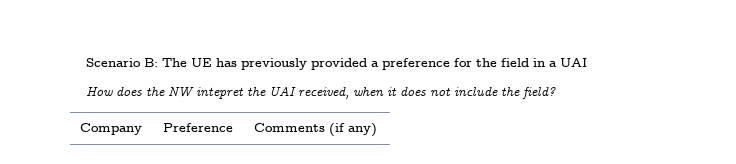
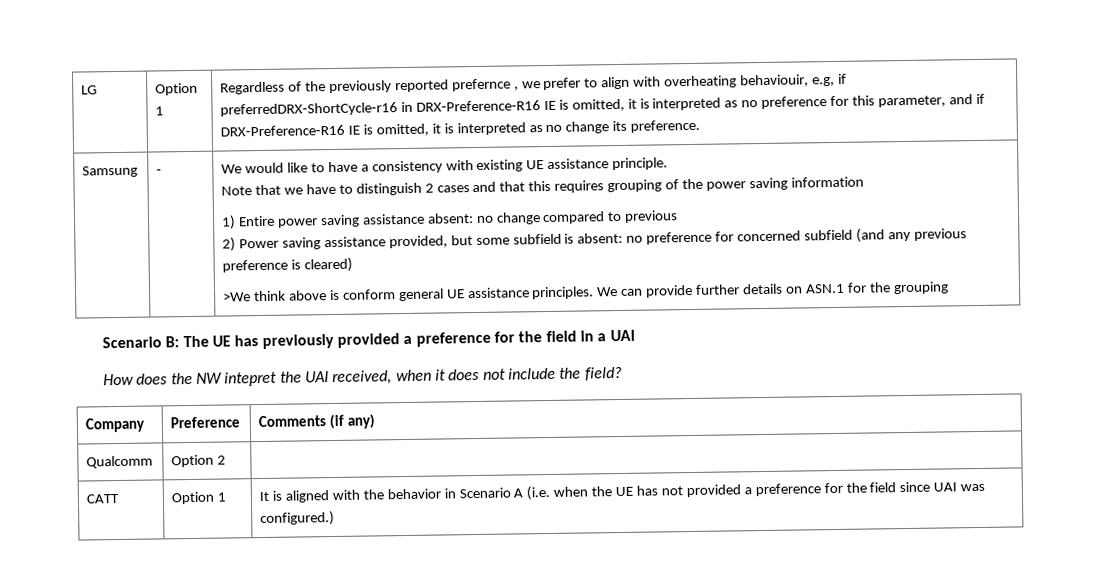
(86, 62) none -> [81,85,98,95] [155,82,199,96] [155,106,165,116] [220,73,847,95] [220,93,985,117] [220,119,701,137] [82,165,139,178] [156,169,163,175] [221,157,669,174] [221,176,864,196] [221,210,679,230] [222,228,967,252] [222,257,353,273] [223,281,949,302] LG | Option 1 | Regardless of the previously reported prefernce , we prefer to align with overheating behaviouir, e.g, if preferredDRX-ShortCycle-r16 in DRX-Preference-R16 IE is omitted, it is interpreted as no preference for this parameter, and if DRX-Preference-R16 IE is omitted, it is interpreted as no change its preference. // Samsung | - | We would like to have a consistency with existing UE assistance principle. // Note that we have to distinguish 2 cases and that this requires grouping of the power saving information // 1) Entire power saving assistance absent: no change compared to previous // 2) Power saving assistance provided, but some subfield is absent: no preference for concerned subfield (and any previous preference is cleared) // >We think above is conform general UE assistance principles. We can provide further details on ASN.1 for the grouping //
(378, 130) none -> [86,455,154,469] [171,454,227,468] [86,493,120,504] [171,491,227,505] [259,481,986,503] [260,510,336,527] // Qualcomm | Option 2 | // CATT | Option 1 | It is aligned with the behavior in Scenario A (i.e. when the UE has not provided a preference for the field since UAI was configured.)

